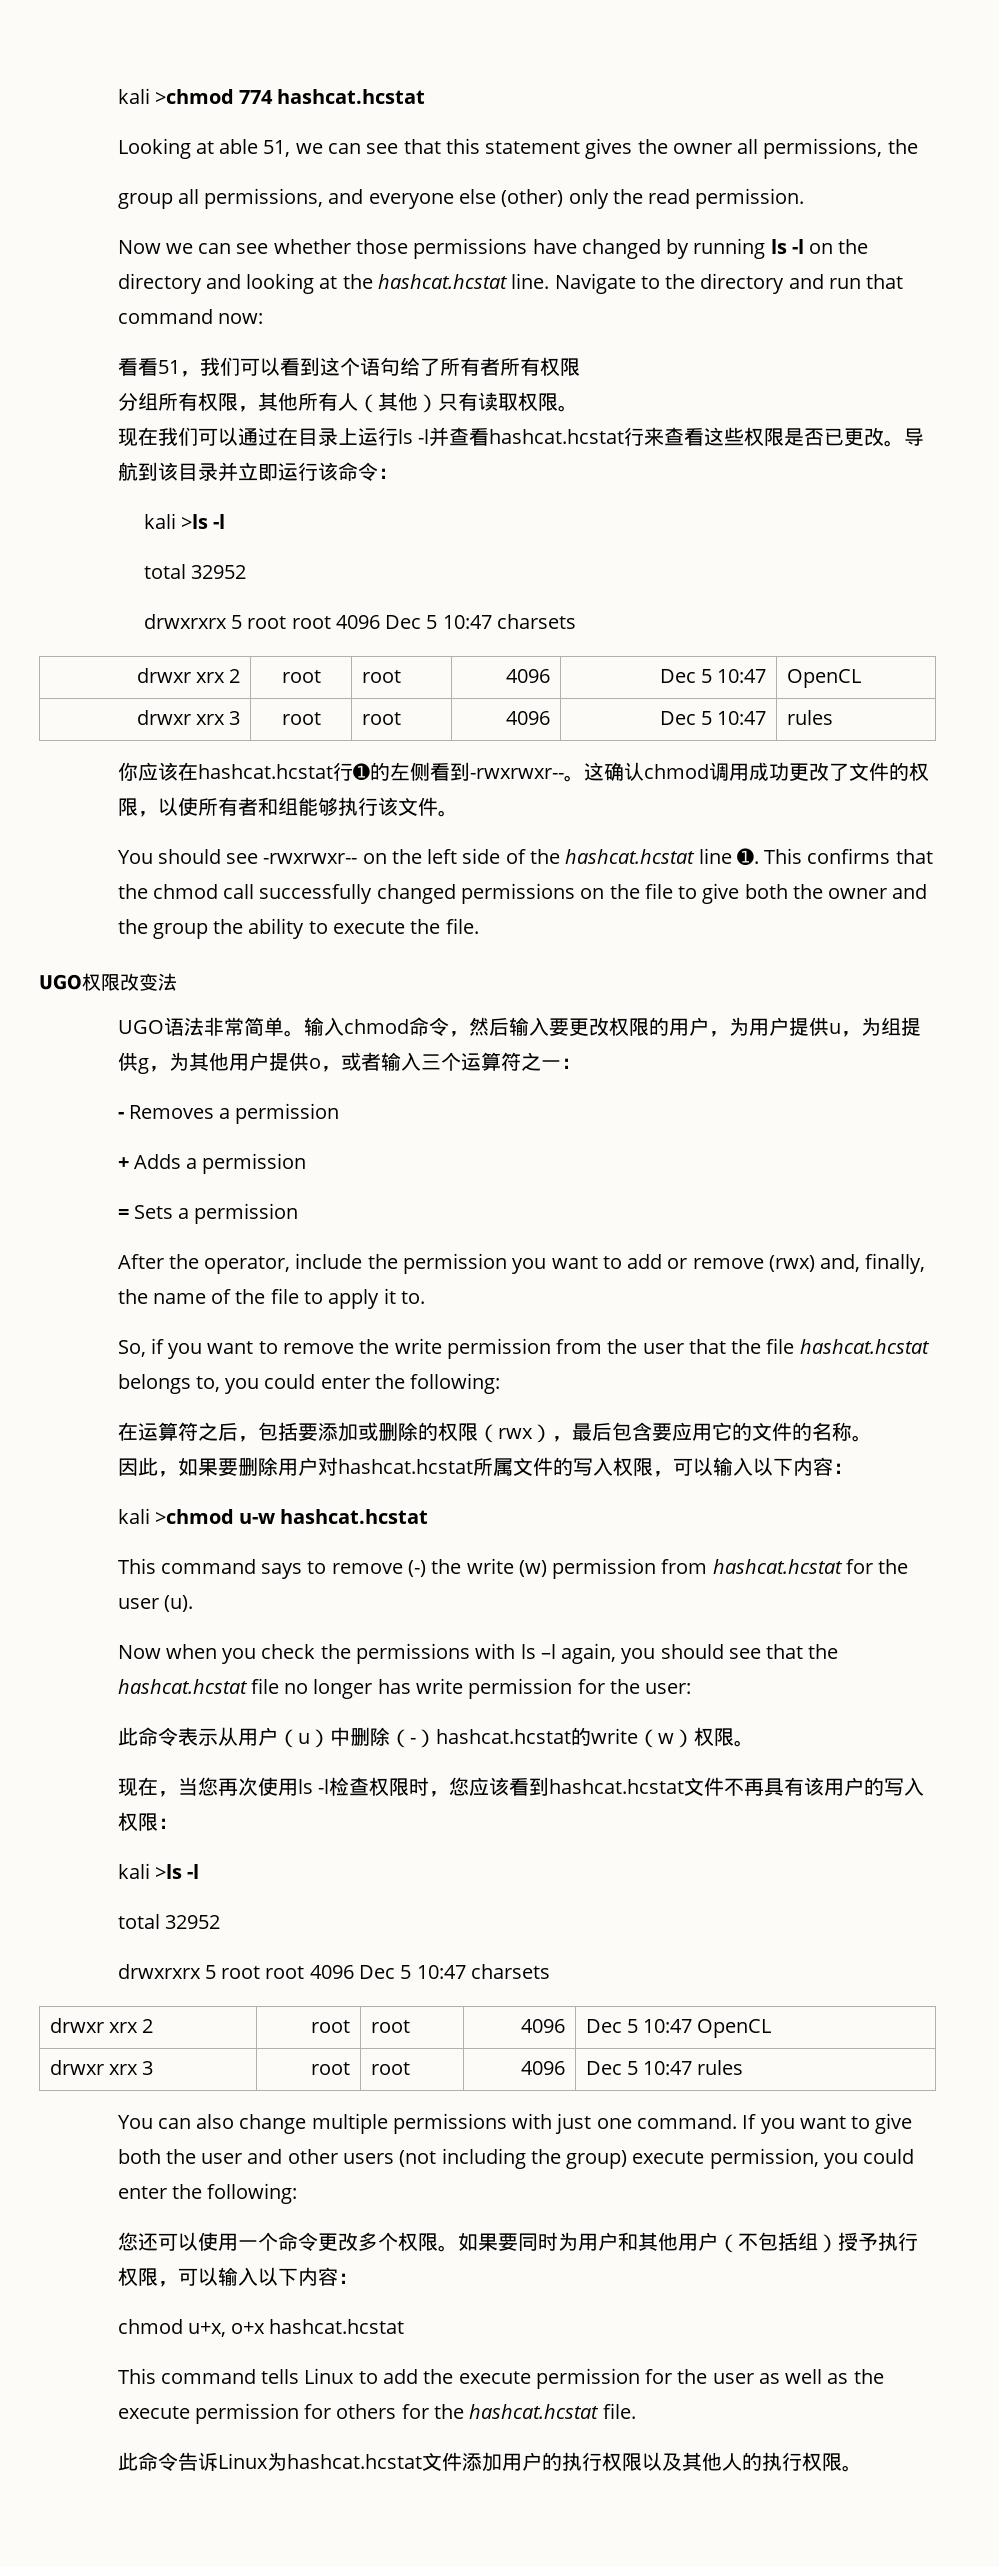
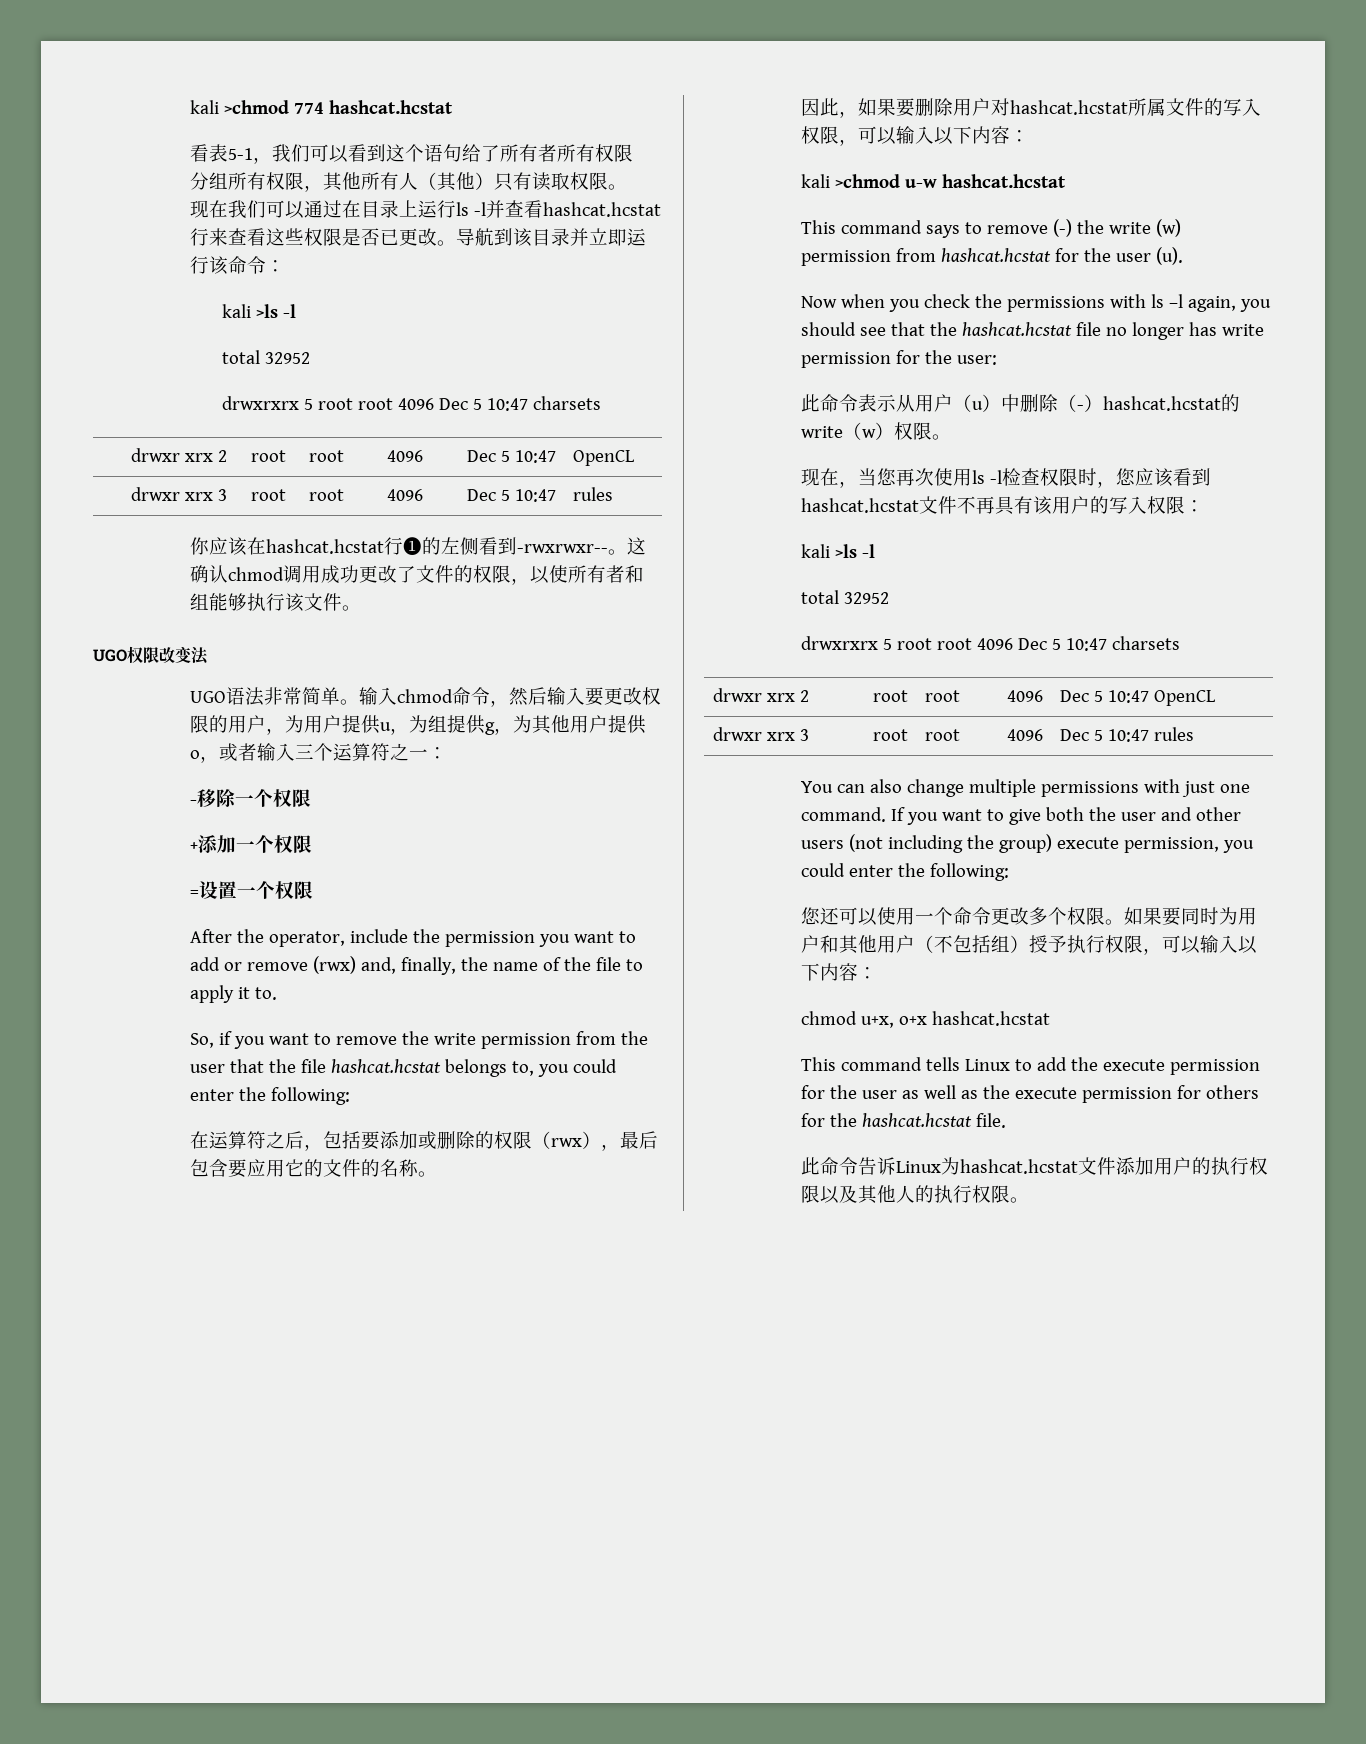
[117,138,918,159] [117,188,805,209] [117,238,869,259] [117,273,904,294] [117,309,263,324] [117,358,180,376] // Looking at able 51, we can see that this statement gives the owner all permissions, the // group all permissions, and everyone else (other) only the read permission. // Now we can see whether those permissions have changed by running ls -l on the directory and looking at the hashcat.hcstat line. Navigate to the directory and run that command now: // 看看51 -> [189,144,253,162] // 看表5-1
[117,848,933,866] [117,883,928,904] [117,918,479,939] // You should see -rwxrwxr-- on the left side of the hashcat.hcstat line ➊. This confirms that the chmod call successfully changed permissions on the file to give both the owner and the group the ability to execute the file. -> (361, 608) none
[128,1103,340,1124] [117,1153,307,1174] [117,1203,299,1224] Removes a permission // + Adds a permission // = Sets a permission -> [196,789,311,808] [189,835,312,853] [189,881,313,899] 移除一个权限 // +添加一个权限 // =设置一个权限

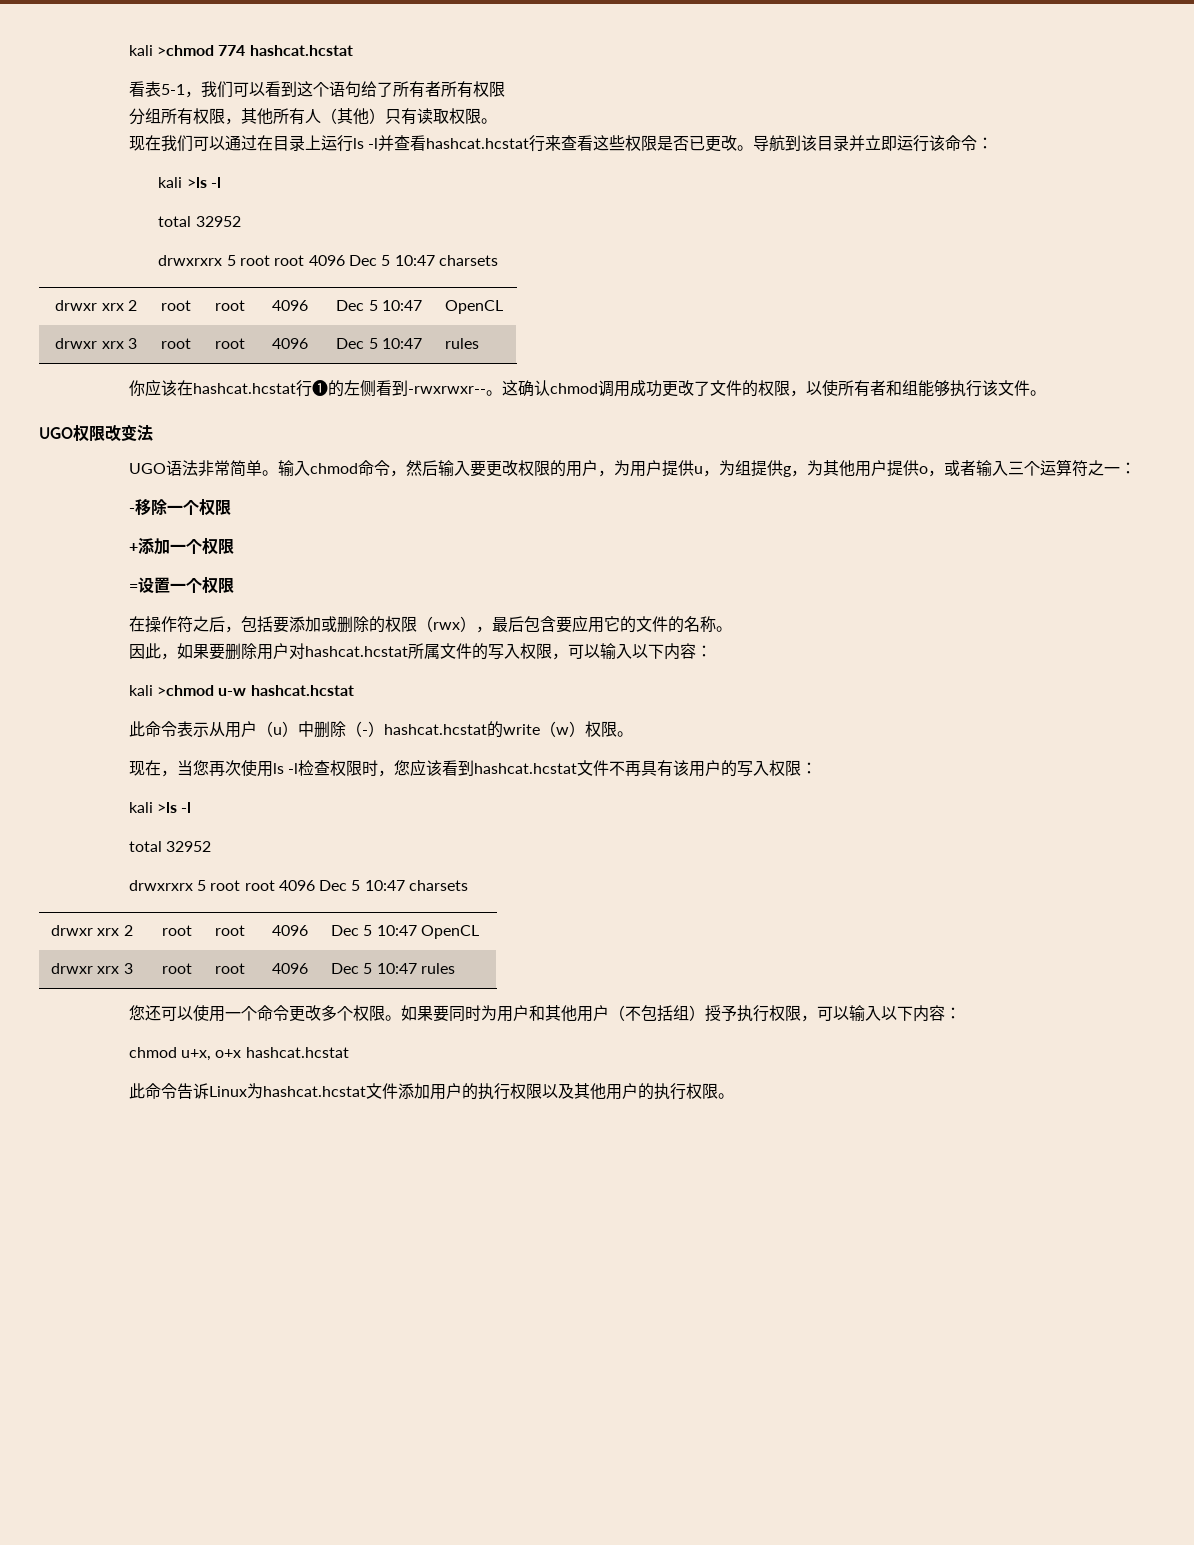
[189,929,636,947] [189,956,643,975] [189,985,277,1003] [189,1031,648,1049] [189,1059,617,1077] [189,1087,350,1105] [189,1131,247,1149] // After the operator, include the permission you want to add or remove (rwx) and, finally, the name of the file to apply it to. // So, if you want to remove the write permission from the user that the file hashcat.hcstat belongs to, you could enter the following: // 在运算 -> [128,616,177,633] // 在操作
[800,219,1181,238] [800,247,1183,266] [800,294,1271,312] [800,322,1264,340] [800,350,997,368] // This command says to remove (-) the write (w) permission from hashcat.hcstat for the user (u). // Now when you check the permissions with ls –l again, you should see that the hashcat.hcstat file no longer has write permission for the user: -> (354, 690) none
[800,779,1250,797] [800,807,1241,825] [800,834,1254,853] [800,863,1009,881] // You can also change multiple permissions with just one command. If you want to give both the user and other users (not including the group) execute permission, you could enter the following: -> (456, 968) none
[800,1057,1260,1075] [800,1085,1259,1103] [800,1113,1006,1128] // This command tells Linux to add the execute permission for the user as well as the execute permission for others for the hashcat.hcstat file. -> (349, 1052) none
[895,1185,915,1203] 人 -> [605,1083,638,1100] 用户

